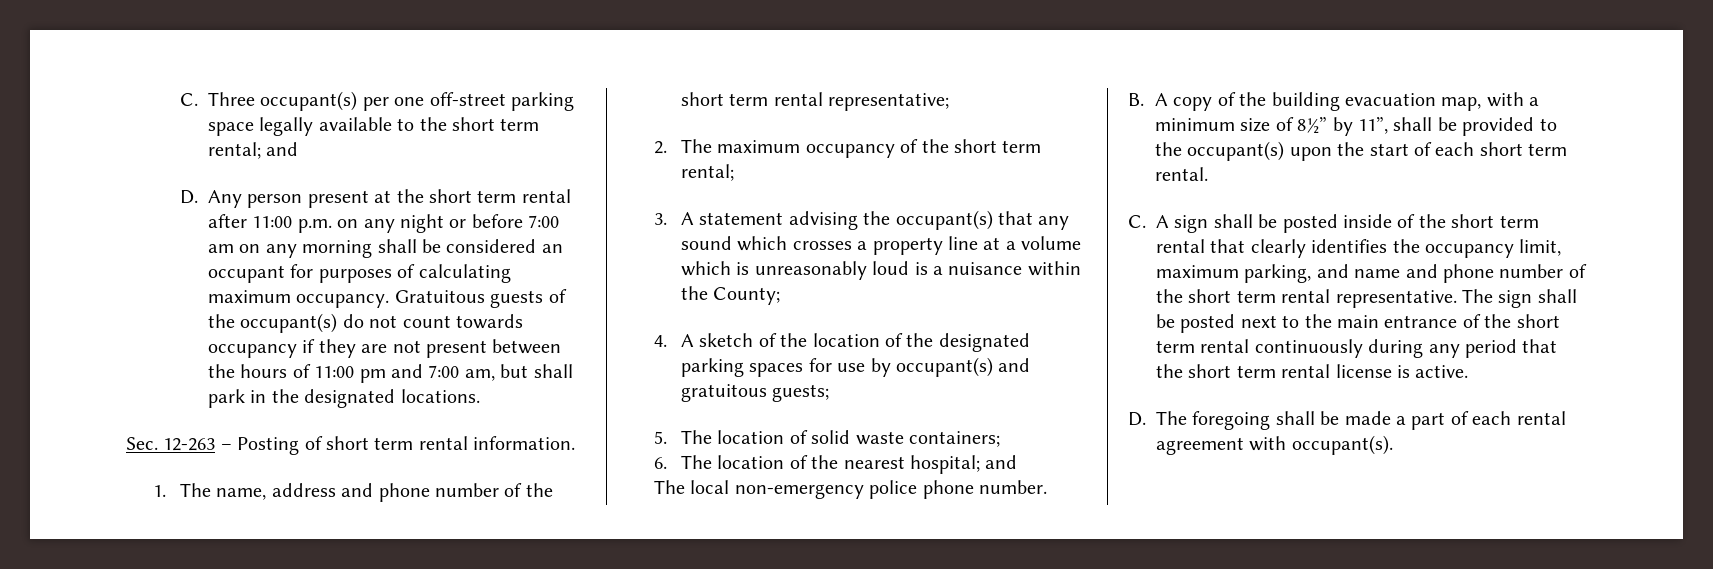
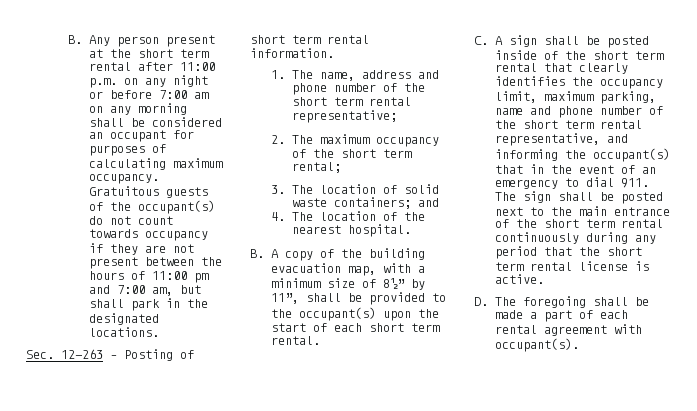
[179,91,574,111] [207,117,540,136] [207,142,299,159] [179,190,198,204] C. Three occupant(s) per one off-street parking space legally available to the short term rental; and // D. -> [67,35,82,44] B.
[680,210,1070,230] [680,236,1082,255] [680,261,1081,280] [680,286,781,305] [653,333,1030,352] [680,357,1031,377] [680,384,830,402] [653,431,667,444] A statement advising the occupant(s) that any sound which crosses a property line at a volume which is unreasonably loud is a nuisance within the County; // 4. A sketch of the location of the designated parking spaces for use by occupant(s) and gratuitous guests; // 5. -> (285, 189) none
[653,457,667,469] // 6. -> [417,198,439,207] [270,212,285,221] and // 4.
[909,455,1018,474] [653,480,1047,499] hospital; and // The local non-emergency police phone number. -> [347,224,411,237] hospital.
[1316,264,1349,278] and -> (656, 97) none
[1335,290,1457,308] representative. -> [494,133,628,146] [494,148,670,162] [494,164,656,174] [494,177,649,189] representative, and informing the occupant(s) that in the event of an emergency to dial 911.

